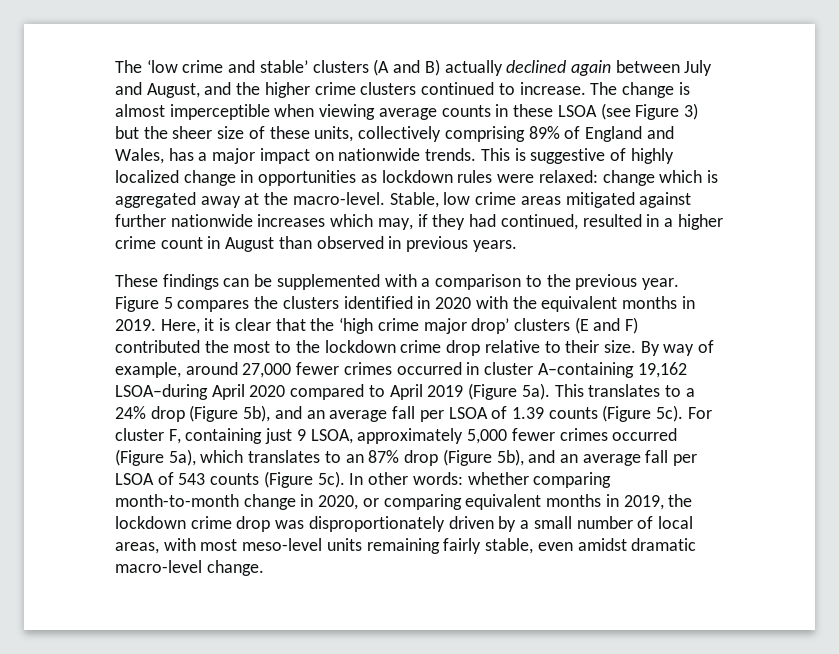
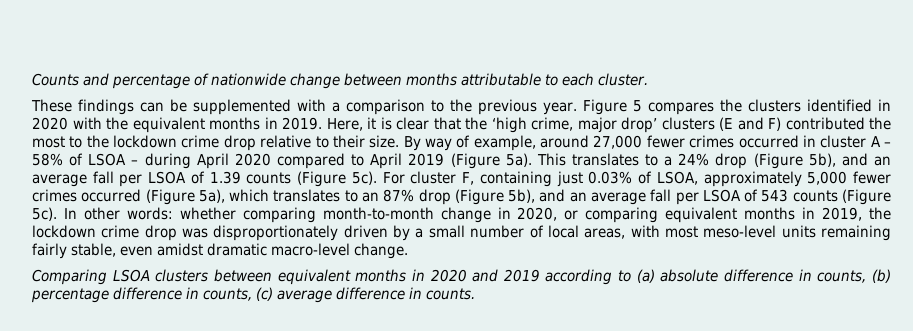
[115,59,713,76] [115,82,690,98] [115,103,698,120] [115,126,674,142] [115,148,674,164] [115,170,718,186] [115,192,692,208] [115,214,723,230] [115,236,517,252] The ‘low crime and stable’ clusters (A and B) actually declined again between July and August, and the higher crime clusters continued to increase. The change is almost imperceptible when viewing average counts in these LSOA (see Figure 3) but the sheer size of these units, collectively comprising 89% of England and Wales, has a major impact on nationwide trends. This is suggestive of highly localized change in opportunities as lockdown rules were relaxed: change which is aggregated away at the macro-level. Stable, low crime areas mitigated against further nationwide increases which may, if they had continued, resulted in a higher crime count in August than observed in previous years. -> [32,73,648,89] Counts and percentage of nationwide change between months attributable to each cluster.
[377,318,419,331] crime -> [531,117,573,131] crime,
[537,362,687,378] [115,384,208,400] A–containing 19,162 LSOA–during -> [870,136,892,147] [32,153,191,169] A – 58% of LSOA – during
[296,429,306,441] 9 -> [588,171,653,184] 0.03% of
(264, 568) none -> [32,269,891,285] [31,287,475,303] // Comparing LSOA clusters between equivalent months in 2020 and 2019 according to (a) absolute difference in counts, (b) percentage difference in counts, (c) average difference in counts.

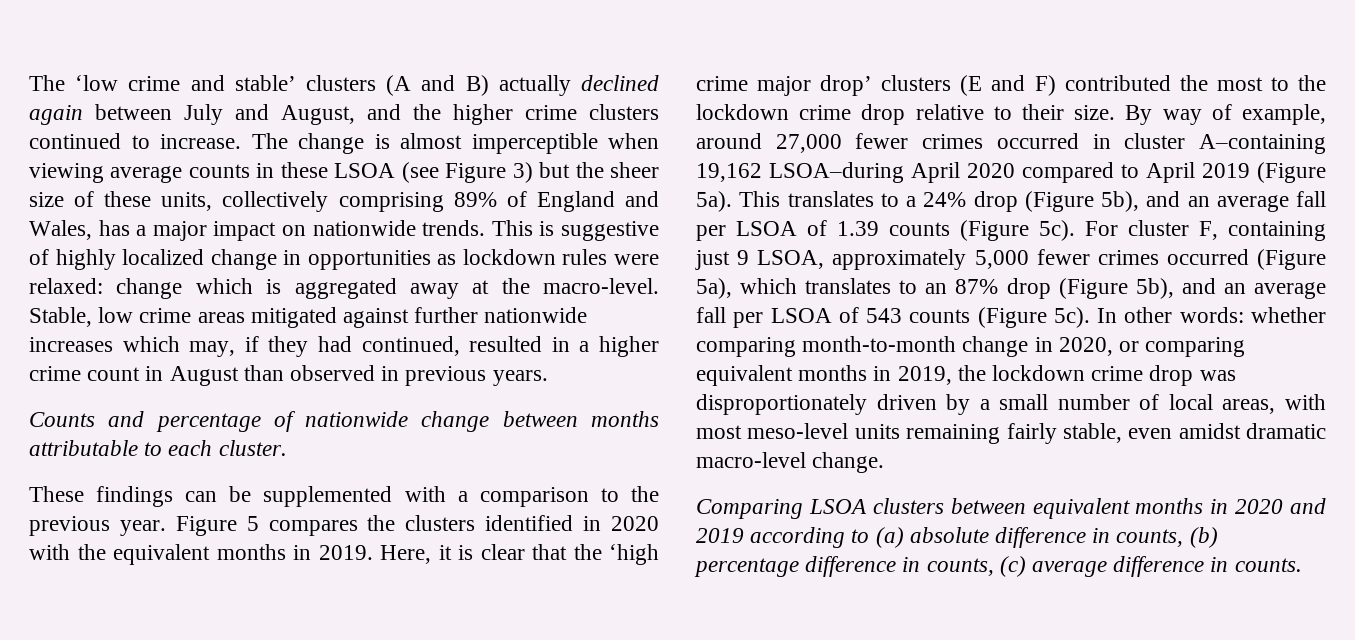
(32, 79) none -> [29,75,659,96] [29,104,659,125] [29,133,659,154] [29,162,659,183] [29,191,659,212] [29,220,660,241] [29,249,659,270] [29,278,659,299] [29,307,588,328] [29,336,660,357] [29,365,548,386] The ‘low crime and stable’ clusters (A and B) actually declined again between July and August, and the higher crime clusters continued to increase. The change is almost imperceptible when viewing average counts in these LSOA (see Figure 3) but the sheer size of these units, collectively comprising 89% of England and Wales, has a major impact on nationwide trends. This is suggestive of highly localized change in opportunities as lockdown rules were relaxed: change which is aggregated away at the macro-level. Stable, low crime areas mitigated against further nationwide increases which may, if they had continued, resulted in a higher crime count in August than observed in previous years. //
[531,117,573,131] crime, -> [696,76,748,91] crime
[870,136,892,147] [32,153,191,169] A – 58% of LSOA – during -> [1199,134,1326,154] [696,162,904,183] A–containing 19,162 LSOA–during
[588,171,653,184] 0.03% of -> [737,250,750,265] 9

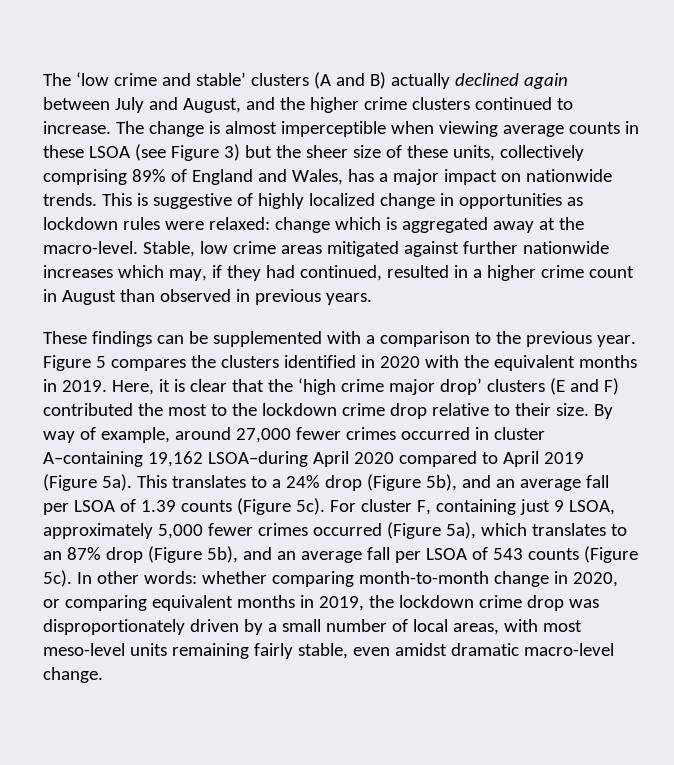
[29,411,659,432] [29,440,287,456] // Counts and percentage of nationwide change between months attributable to each cluster. -> (372, 299) none
[696,498,1326,519] [696,527,1218,548] [694,556,1302,577] // Comparing LSOA clusters between equivalent months in 2020 and 2019 according to (a) absolute difference in counts, (b) percentage difference in counts, (c) average difference in counts. -> (103, 675) none

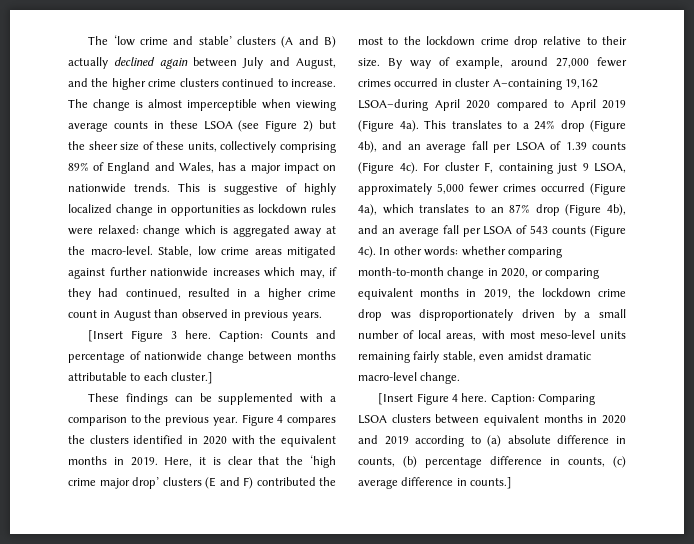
[223,144,240,161] 3) -> [303,120,314,132] 2)
(372, 299) none -> [88,330,336,342] [68,351,336,363] [68,372,214,384] // [Insert Figure 3 here. Caption: Counts and percentage of nationwide change between months attributable to each cluster.]
[95,356,106,368] 5 -> [277,415,284,423] 4
[101,474,132,491] 5a). -> [399,120,419,132] 4a).
[425,474,457,491] 5b), -> [358,141,377,153] 4b),
[295,498,325,515] 5c). -> [399,162,418,174] 4c).
[445,522,476,539] 5a), -> [358,204,377,216] 4a),
[206,546,238,563] 5b), -> [607,204,626,216] 4b),
[43,570,72,587] 5c). -> [358,246,376,258] 4c).
(103, 675) none -> [378,393,596,405] [358,414,626,426] [358,435,626,447] [358,456,626,468] [358,477,513,489] // [Insert Figure 4 here. Caption: Comparing LSOA clusters between equivalent months in 2020 and 2019 according to (a) absolute difference in counts, (b) percentage difference in counts, (c) average difference in counts.]

